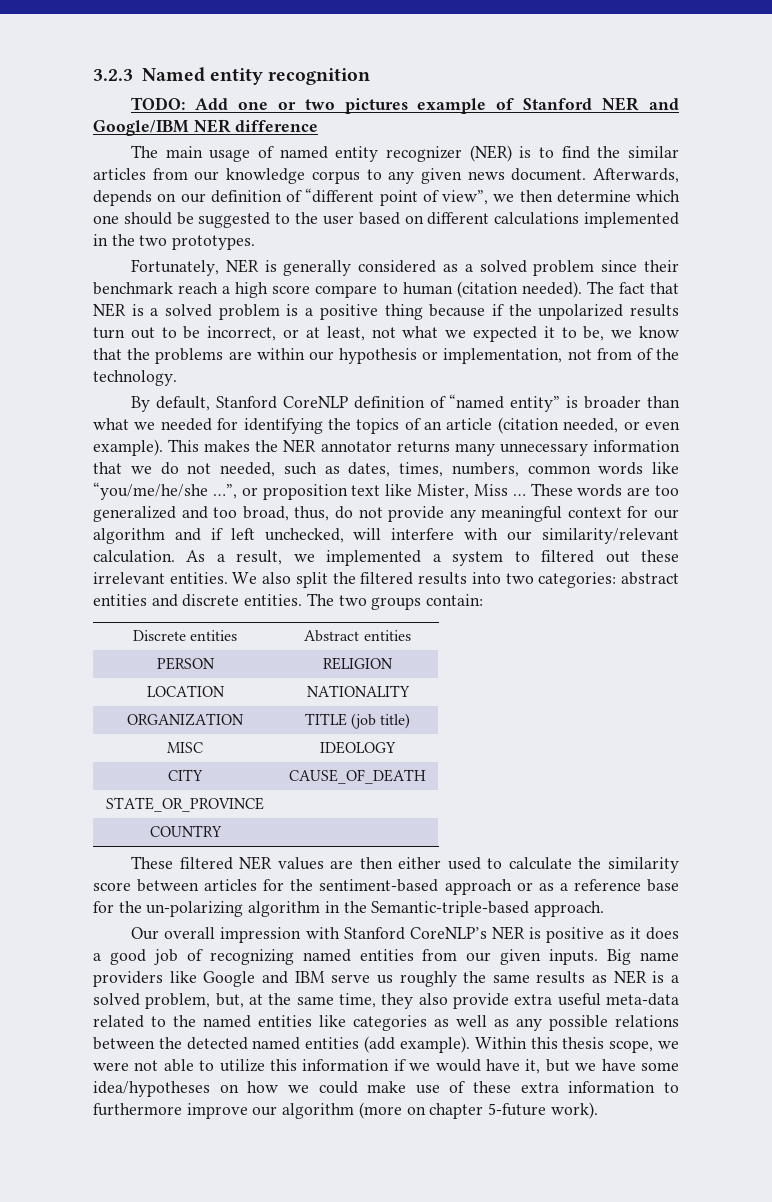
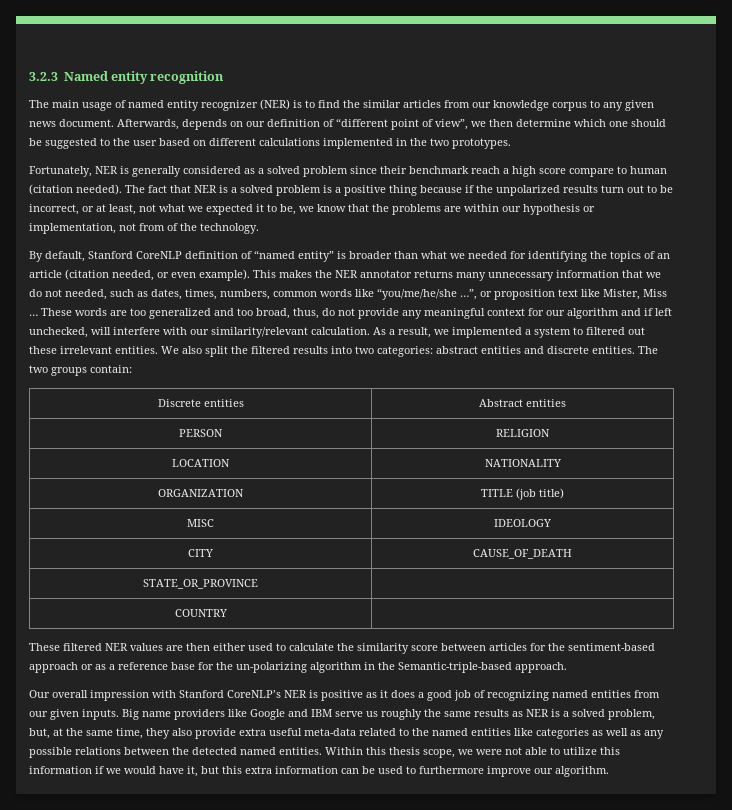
[130,97,679,114] [93,119,319,136] // TODO: Add one or two pictures example of Stanford NER and Google/IBM NER difference -> (225, 77) none
[305,1036,470,1053] entities (add example). -> [279,747,322,755] entities.
[575,1059,679,1071] [93,1081,679,1097] [93,1102,598,1119] we have some idea/hypotheses on how we could make use of these extra information to furthermore improve our algorithm (more on chapter 5-future work). -> [222,766,609,777] this extra information can be used to furthermore improve our algorithm.

